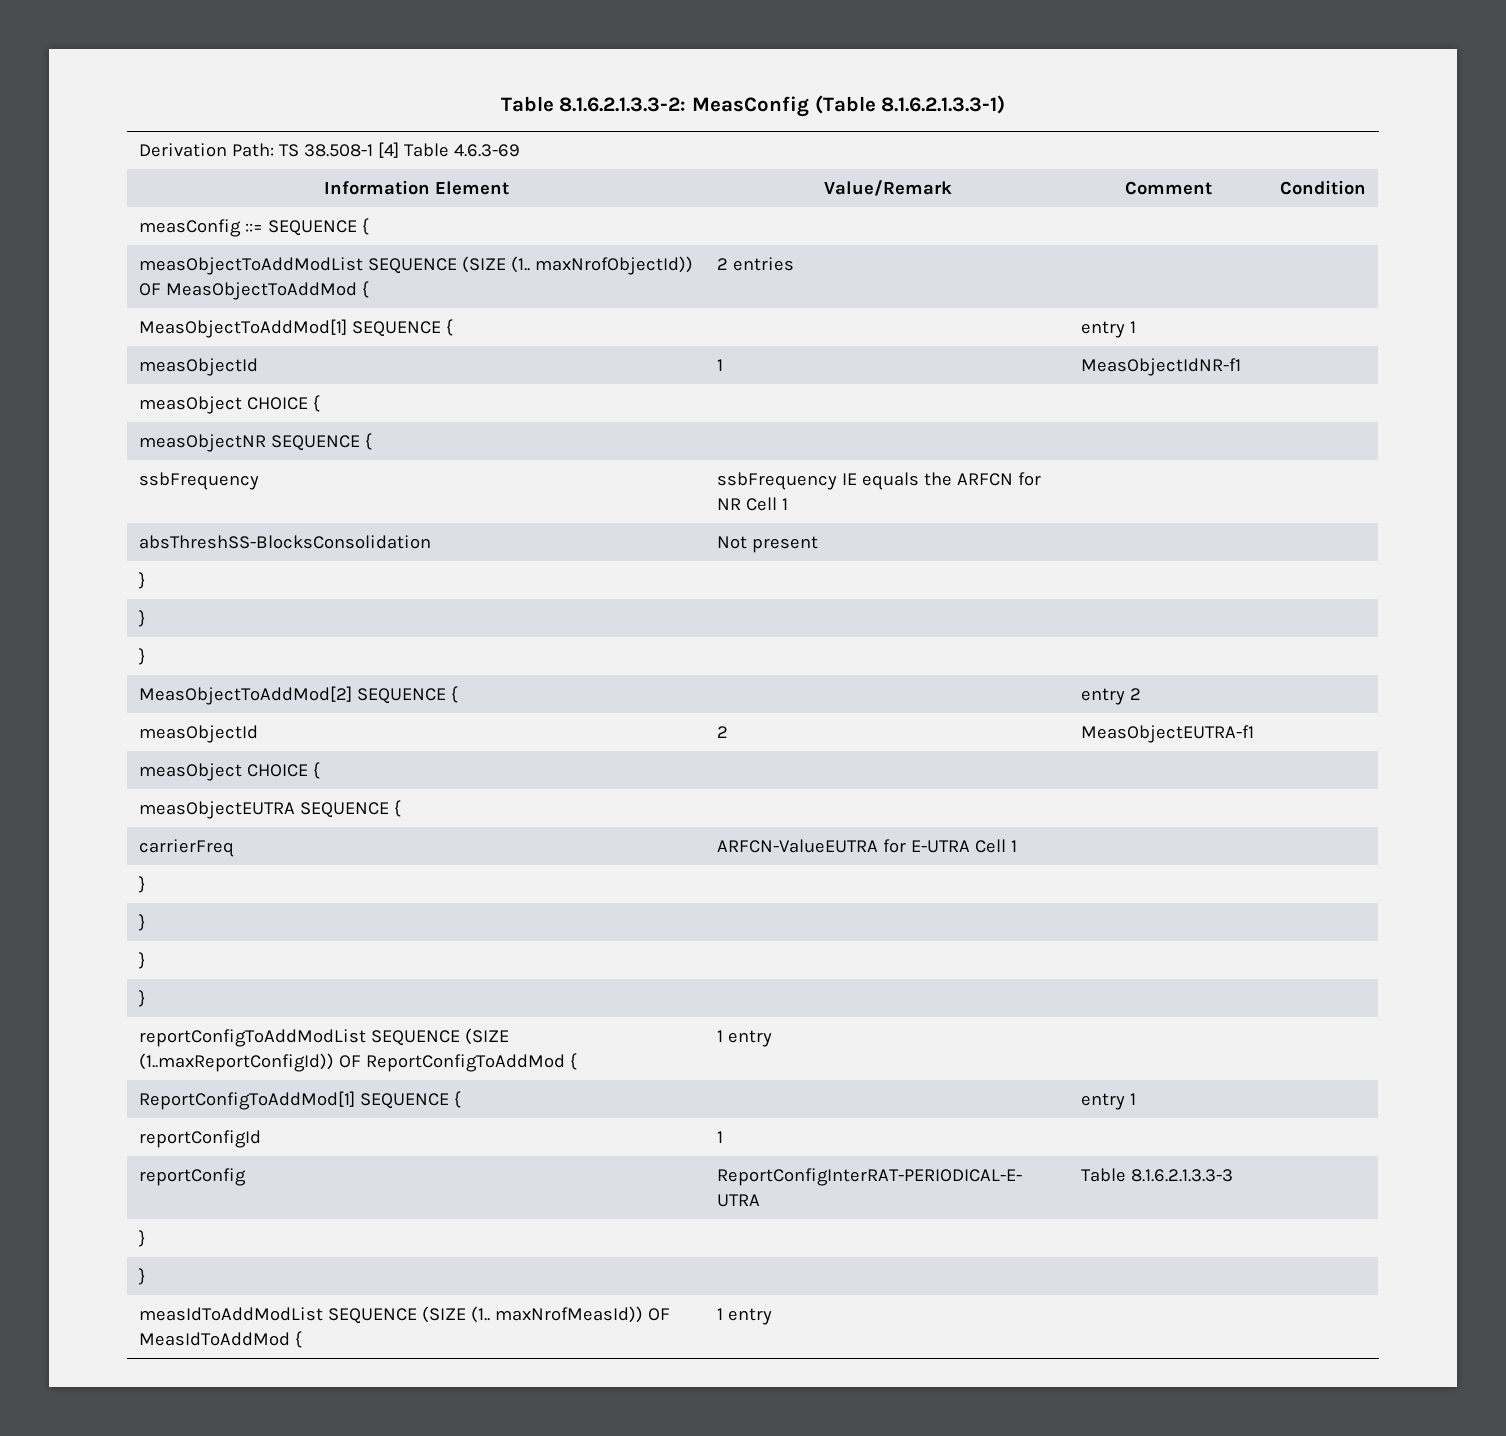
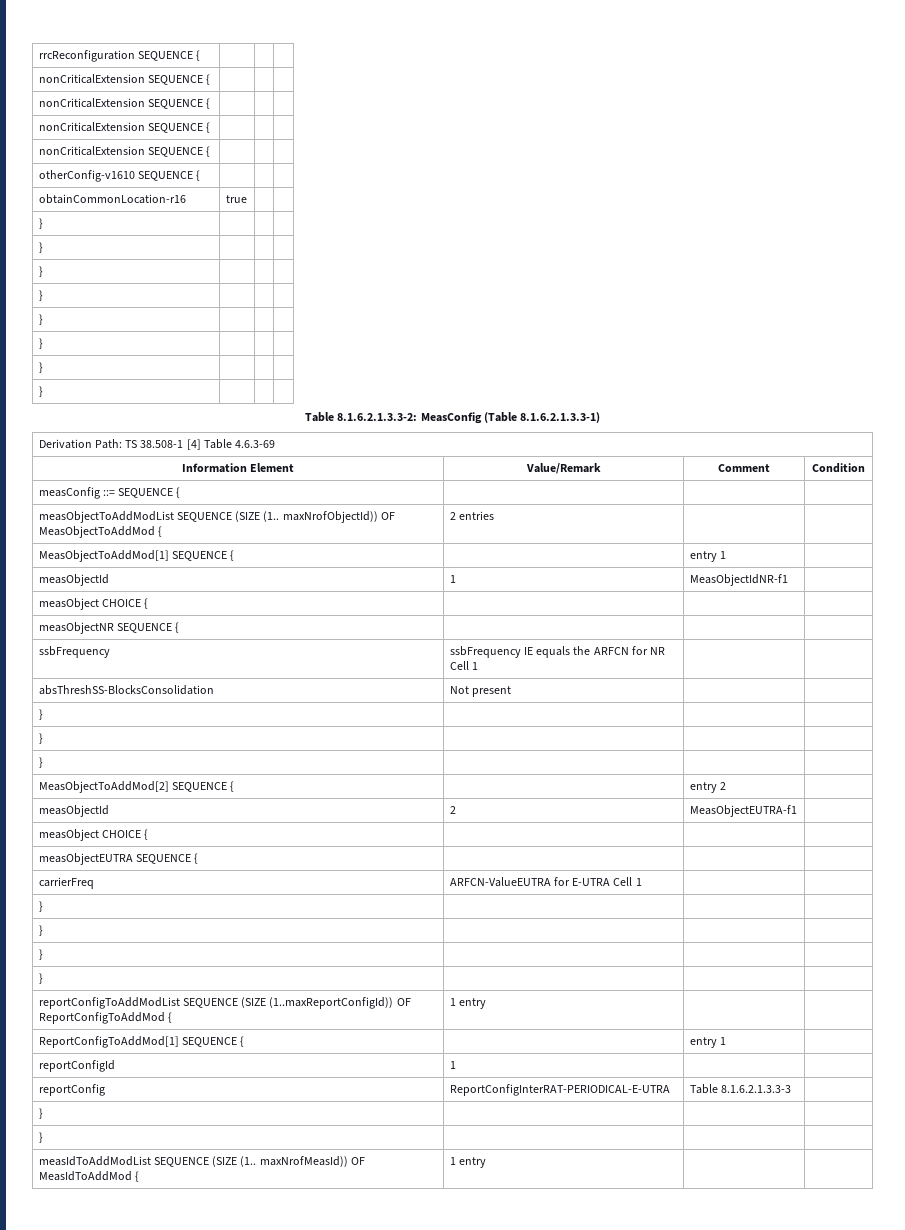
(500, 104) none -> [38,50,201,62] [38,74,211,85] [38,98,211,109] [38,122,211,133] [38,146,211,157] [38,170,201,182] [38,194,186,204] [225,195,247,203] [38,218,43,229] [38,242,43,253] [38,266,43,277] [38,290,43,301] [38,314,43,325] [38,338,43,349] [38,362,43,373] [38,386,43,397] rrcReconfiguration SEQUENCE { | | | // nonCriticalExtension SEQUENCE { | | | // nonCriticalExtension SEQUENCE { | | | // nonCriticalExtension SEQUENCE { | | | // nonCriticalExtension SEQUENCE { | | | // otherConfig-v1610 SEQUENCE { | | | // obtainCommonLocation-r16 | true | | // } | | | // } | | | // } | | | // } | | | // } | | | // } | | | // } | | | // } | | | //

